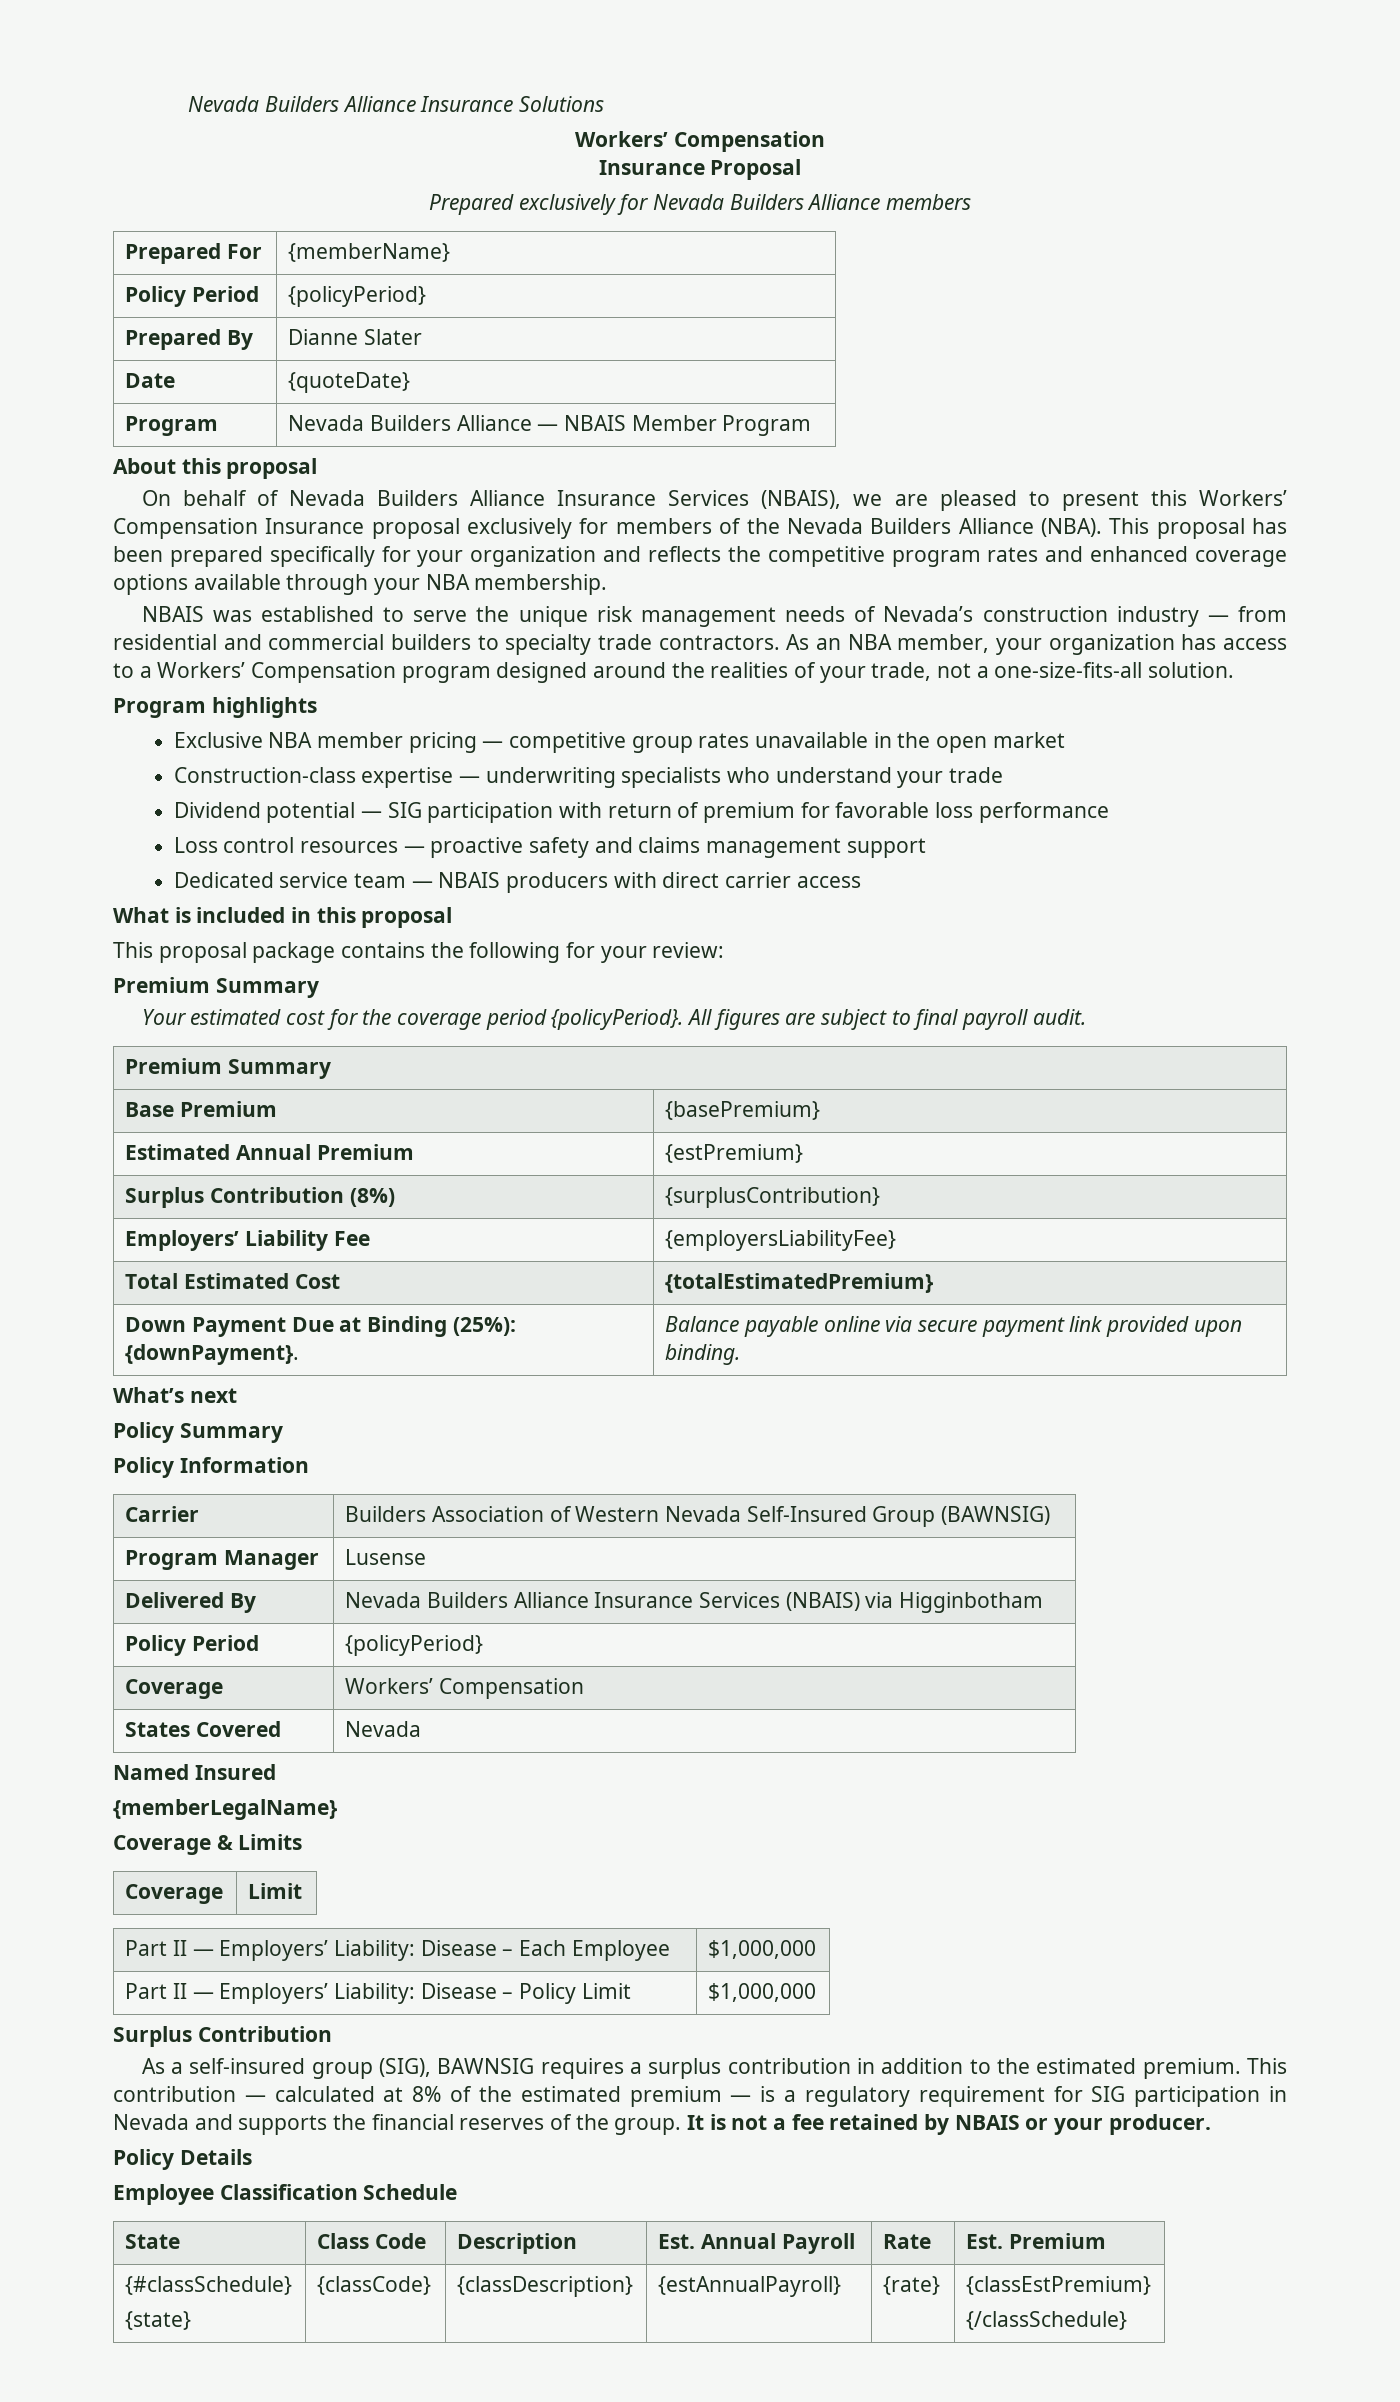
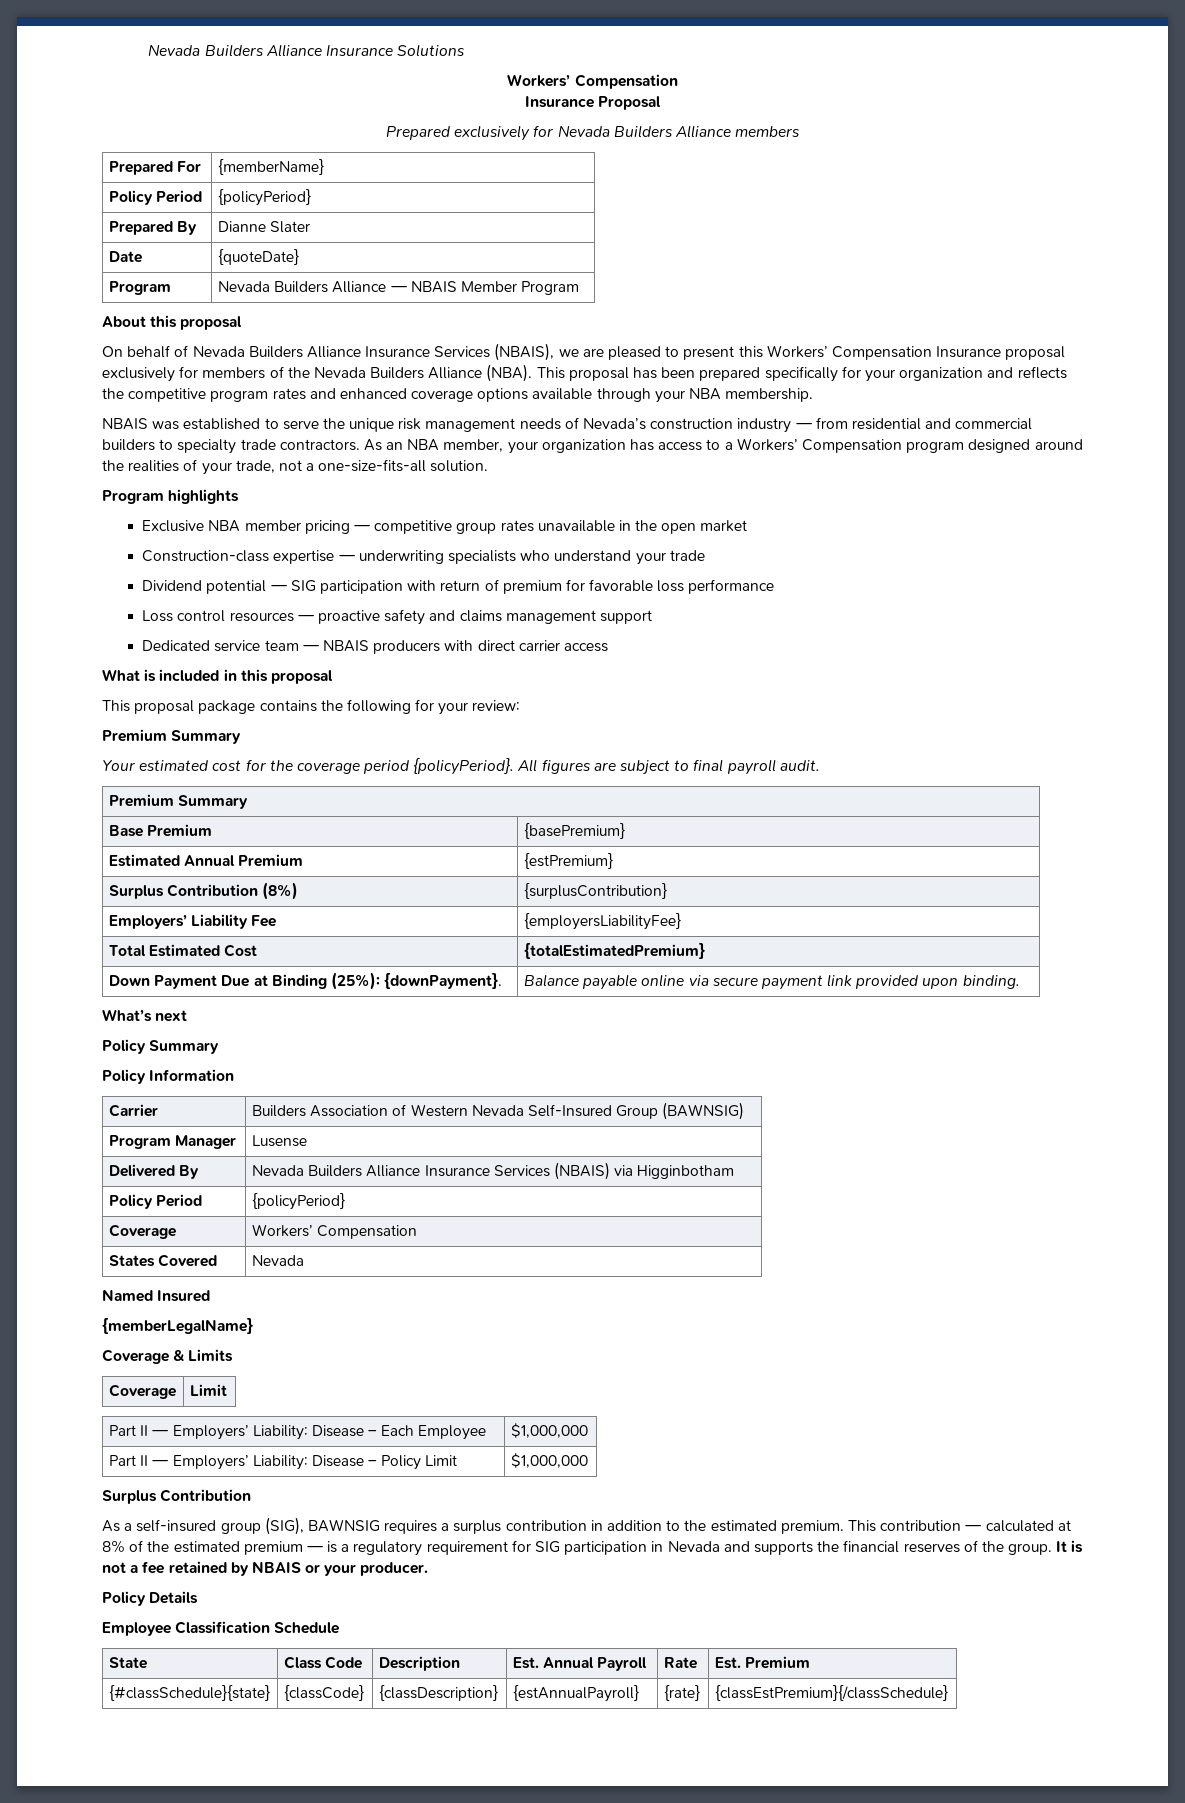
[125,2276,293,2295] [125,2311,192,2330] {#classSchedule} // {state} -> [108,1685,270,1701] {#classSchedule}{state}
[966,2276,1152,2295] [966,2311,1128,2330] {classEstPremium} // {/classSchedule} -> [714,1685,948,1701] {classEstPremium}{/classSchedule}

